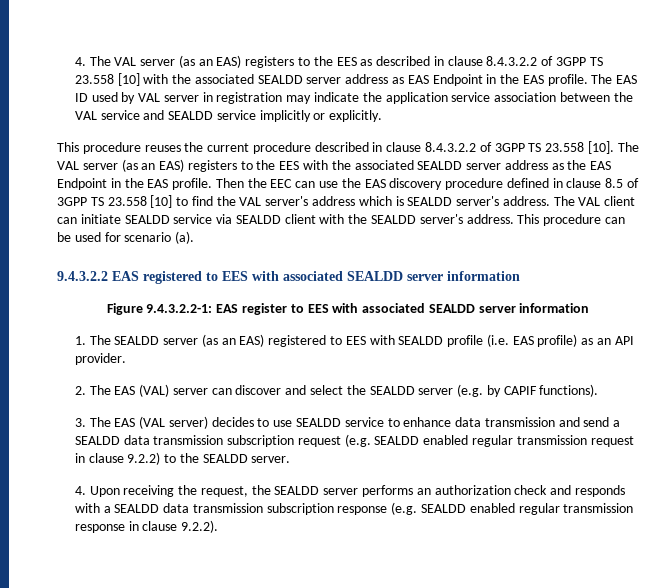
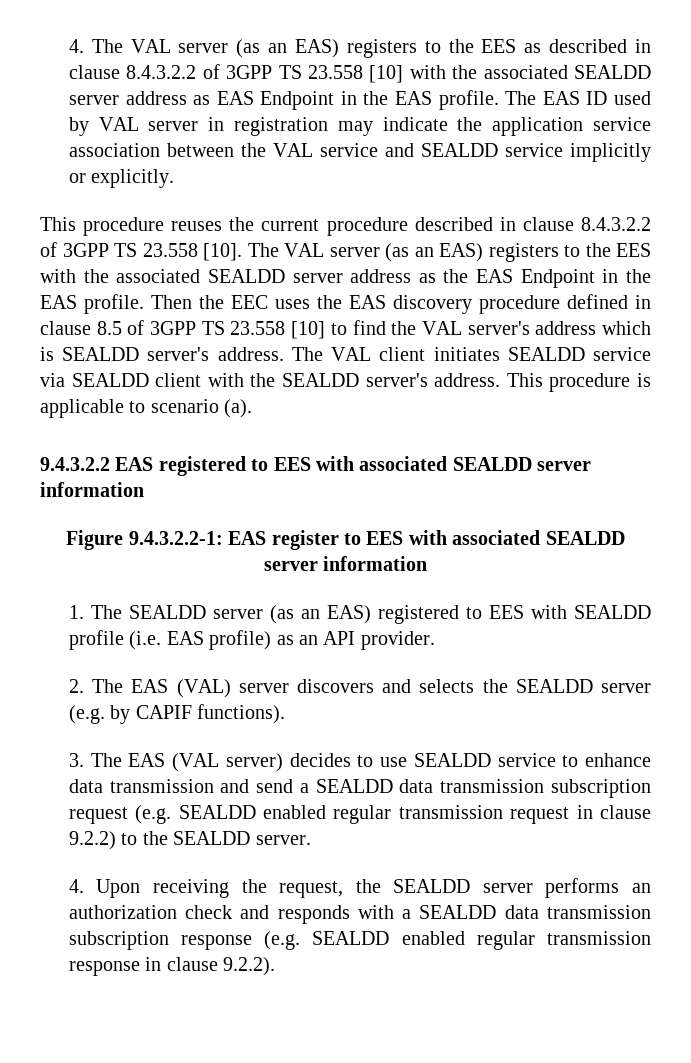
[295,181,339,188] can use -> [275,299,310,309] uses
[57,214,121,224] can initiate -> [433,347,500,361] initiates
[604,217,625,224] [57,232,121,242] can be used for -> [637,373,652,387] [40,399,146,418] is applicable to
[211,385,344,395] can discover and select -> [296,679,475,693] discovers and selects

